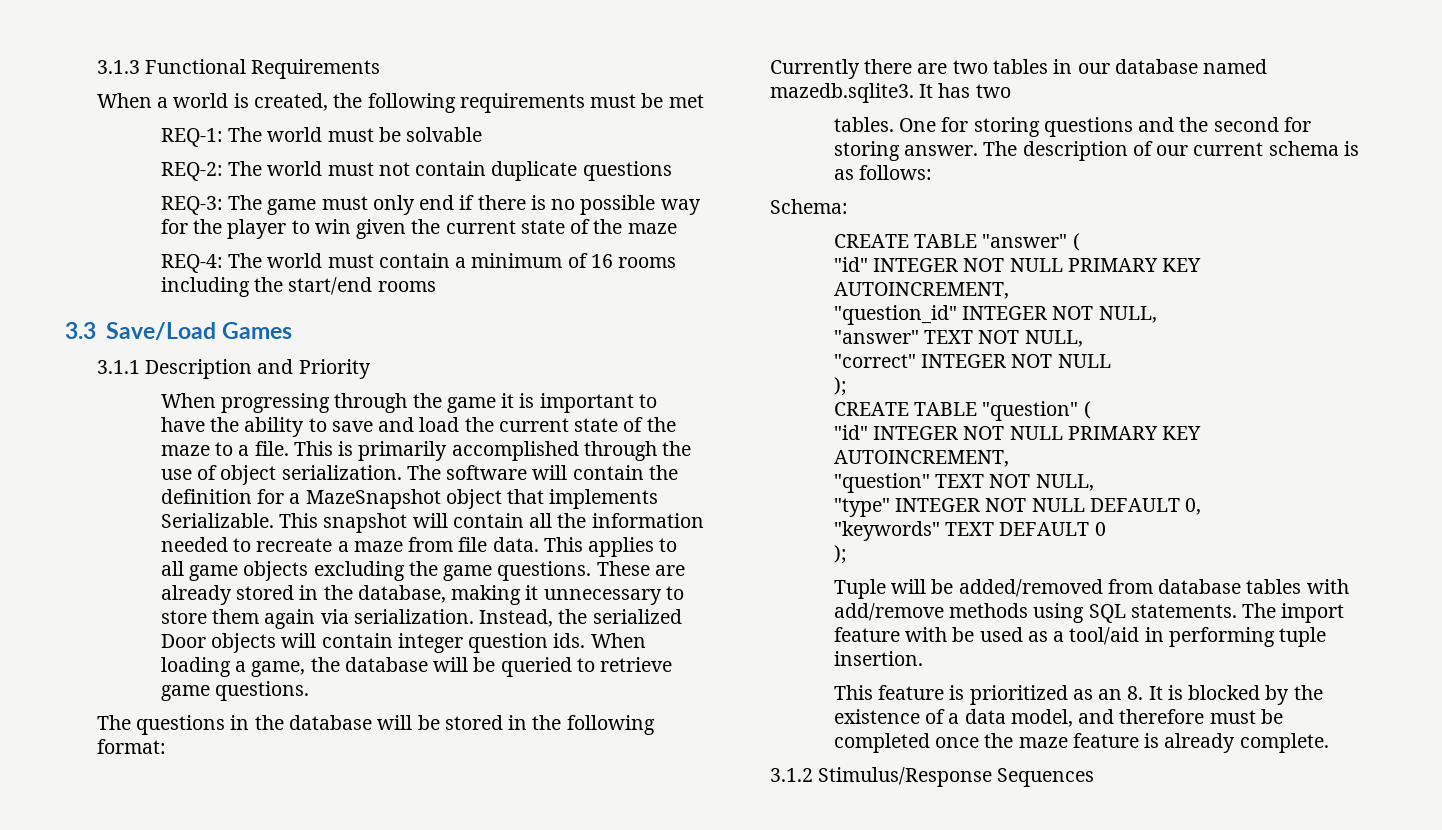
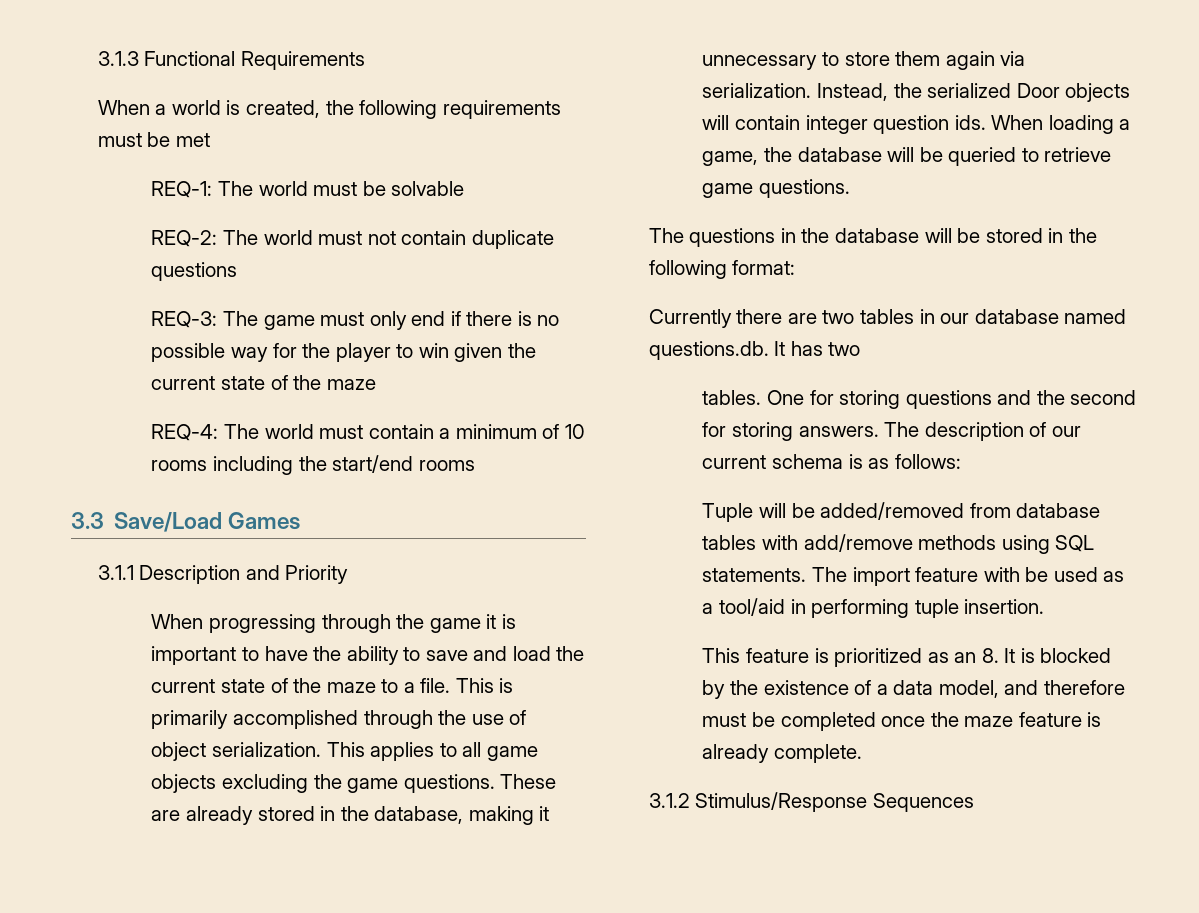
[590,254,613,268] 16 -> [564,424,585,439] 10
[406,465,678,480] [160,489,659,509] [160,513,704,533] [160,537,539,552] The software will contain the definition for a MazeSnapshot object that implements Serializable. This snapshot will contain all the information needed to recreate a maze from file data. -> (322, 749) none
[769,83,914,103] mazedb.sqlite3. -> [648,341,769,360] questions.db.
[904,145,979,156] answer. -> [798,426,879,437] answers.
[769,199,848,214] [833,233,1080,251] [833,257,1202,272] [833,282,1009,299] [833,305,1157,325] [833,330,1083,347] [833,354,1111,368] [833,377,847,396] [833,401,1091,421] [833,425,1202,440] [833,450,1009,467] [833,473,1094,493] [833,498,1202,517] [833,521,1106,541] [833,545,847,564] // Schema: // CREATE TABLE "answer" ( // "id" INTEGER NOT NULL PRIMARY KEY AUTOINCREMENT, // "question_id" INTEGER NOT NULL, // "answer" TEXT NOT NULL, // "correct" INTEGER NOT NULL // ); // CREATE TABLE "question" ( // "id" INTEGER NOT NULL PRIMARY KEY AUTOINCREMENT, // "question" TEXT NOT NULL, // "type" INTEGER NOT NULL DEFAULT 0, // "keywords" TEXT DEFAULT 0 // ); -> (961, 461) none

